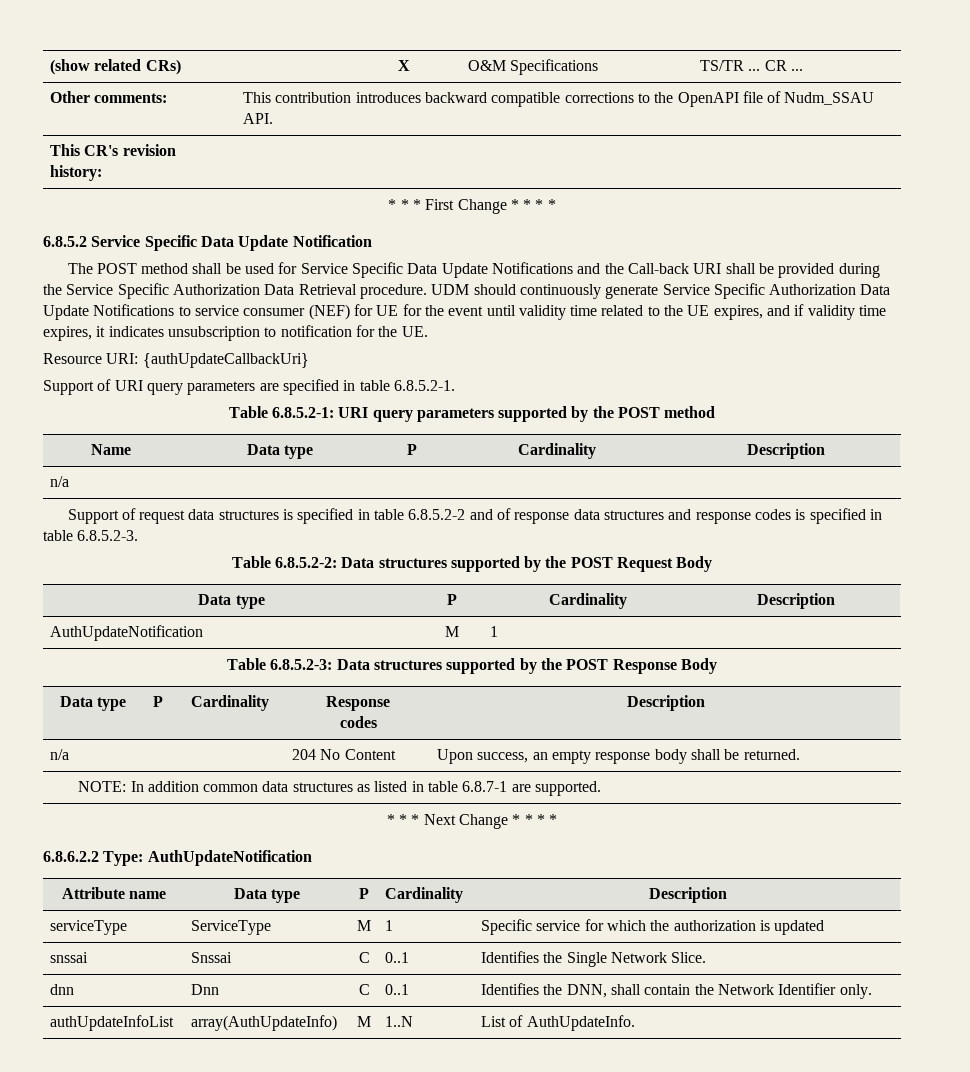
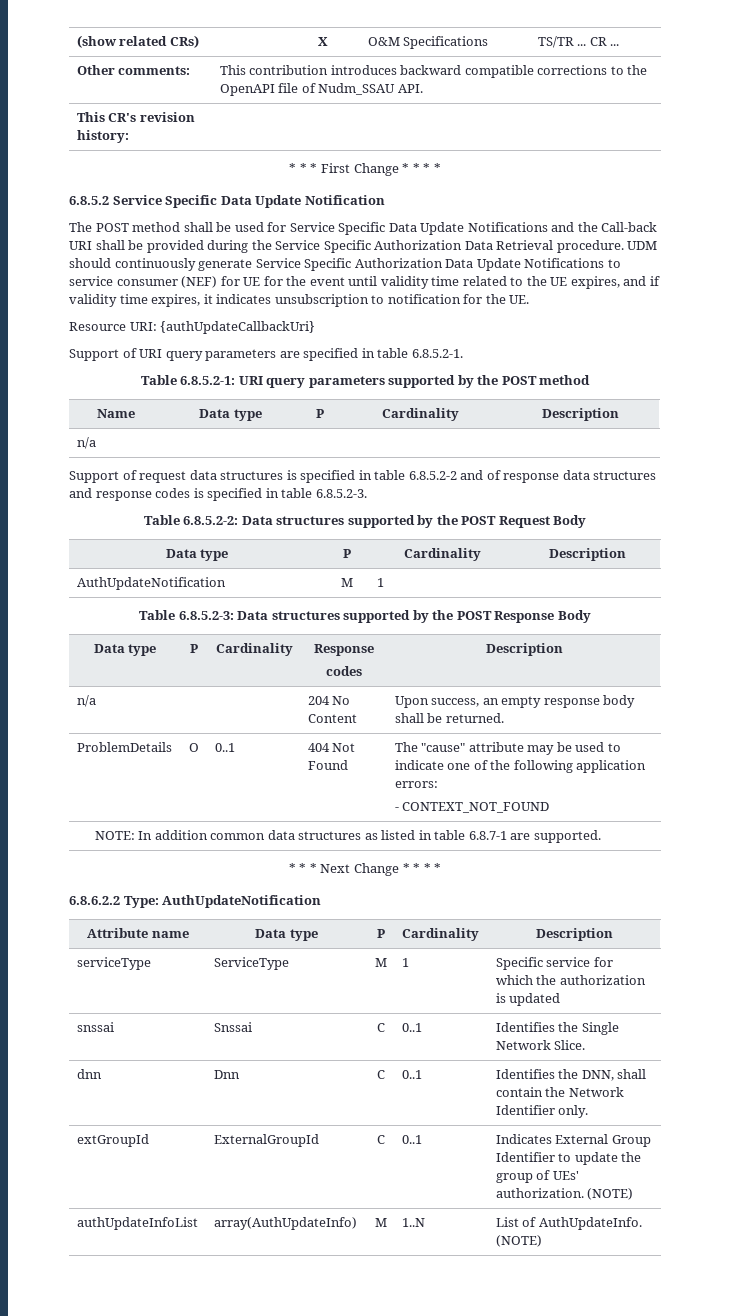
(800, 754) none -> [76,742,172,752] [189,743,199,752] [214,743,235,752] [307,743,356,752] [307,760,348,770] [394,742,621,755] [394,760,647,773] [394,781,438,788] [394,802,550,813] // ProblemDetails | O | 0..1 | 404 Not Found | The "cause" attribute may be used to indicate one of the following application errors: // - CONTEXT_NOT_FOUND
(872, 991) none -> [76,1134,149,1147] [213,1134,319,1147] [376,1135,385,1144] [401,1135,422,1144] [495,1134,651,1147] [495,1152,642,1165] [495,1170,579,1183] [495,1188,634,1200] // extGroupId | ExternalGroupId | C | 0..1 | Indicates External Group Identifier to update the group of UEs' authorization. (NOTE)
(635, 1023) none -> [495,1235,542,1247] (NOTE)

